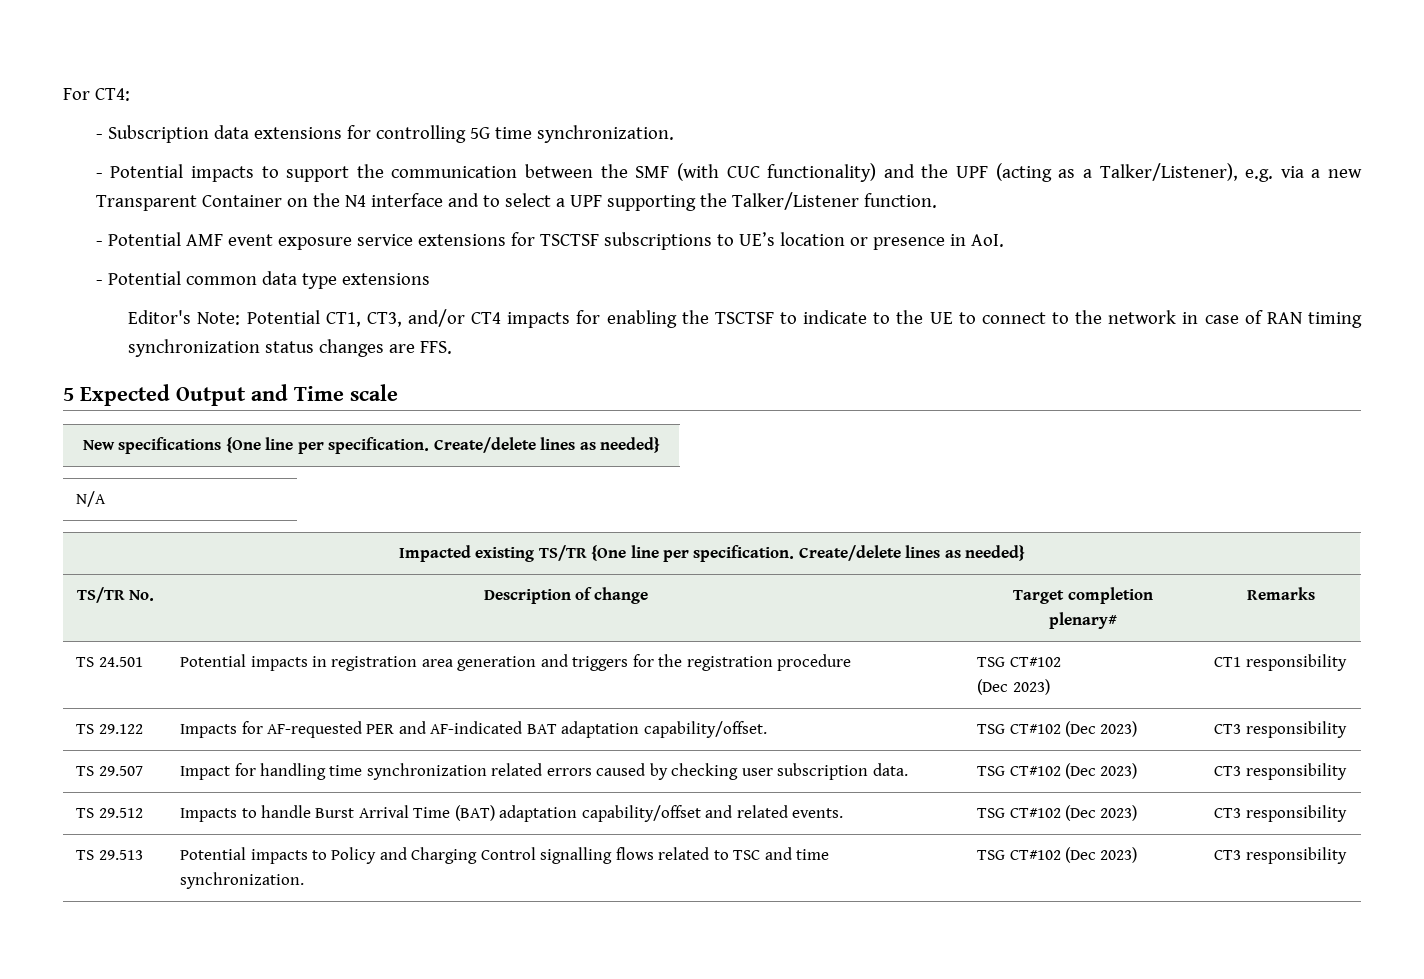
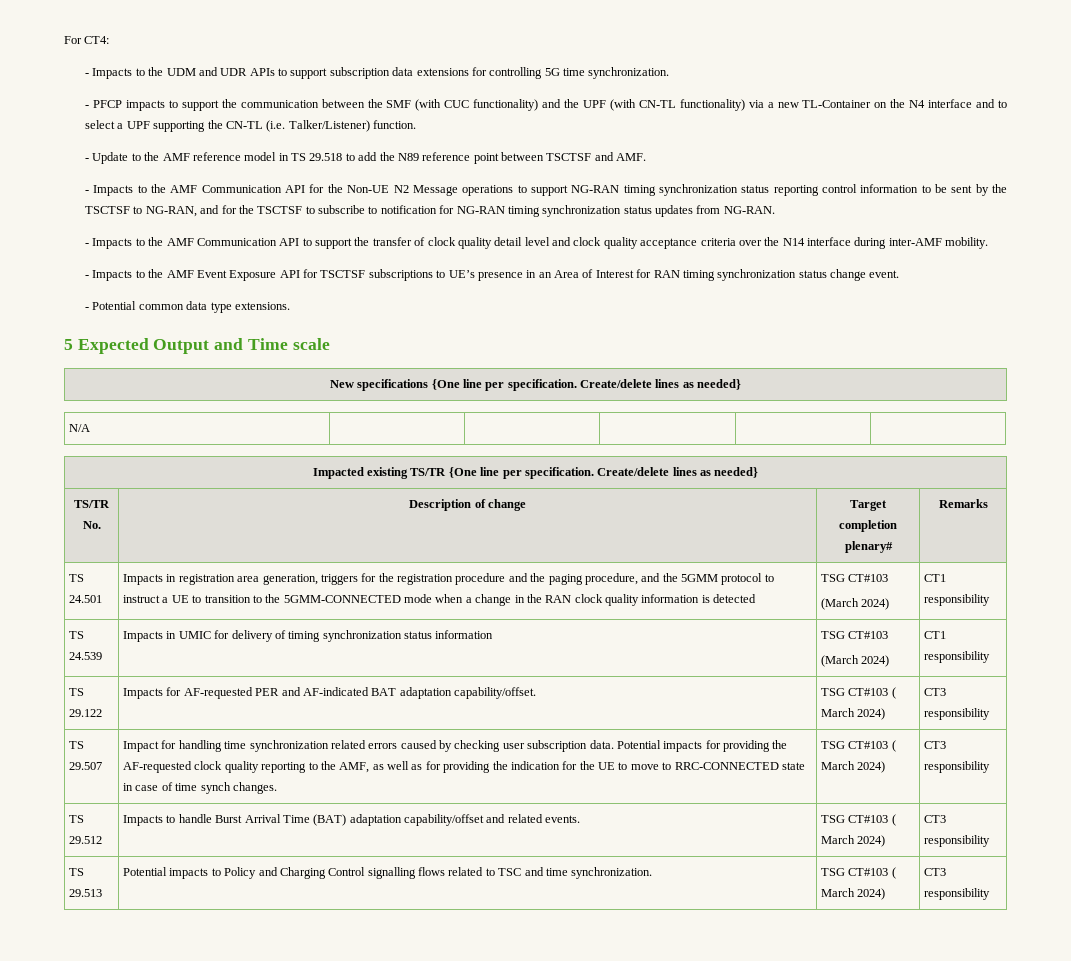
[107,125,209,143] Subscription -> [92,67,390,79] Impacts to the UDM and UDR APIs to support subscription
[110,164,184,178] Potential -> [93,100,123,108] PFCP
[995,163,1274,182] (acting as a Talker/Listener), e.g. -> [609,99,745,111] (with CN-TL functionality)
[95,195,282,211] Transparent Container -> [802,100,872,108] TL-Container
[731,192,859,210] Talker/Listener -> [225,120,370,132] CN-TL (i.e. Talker/Listener)
[107,232,506,250] Potential AMF event exposure service extensions -> [92,152,647,164] [85,184,1007,196] [85,205,775,217] [85,237,989,249] [85,269,300,281] Update to the AMF reference model in TS 29.518 to add the N89 reference point between TSCTSF and AMF. // - Impacts to the AMF Communication API for the Non-UE N2 Message operations to support NG-RAN timing synchronization status reporting control information to be sent by the TSCTSF to NG-RAN, and for the TSCTSF to subscribe to notification for NG-RAN timing synchronization status updates from NG-RAN. // - Impacts to the AMF Communication API to support the transfer of clock quality detail level and clock quality acceptance criteria over the N14 interface during inter-AMF mobility. // - Impacts to the AMF Event Exposure API
[779,232,1004,250] location or presence in AoI. -> [477,269,900,281] presence in an Area of Interest for RAN timing synchronization status change event.
[341,273,430,285] [128,309,1363,328] [128,339,453,357] extensions // Editor's Note: Potential CT1, CT3, and/or CT4 impacts for enabling the TSCTSF to indicate to the UE to connect to the network in case of RAN timing synchronization status changes are FFS. -> [234,302,290,310] extensions.
[180,654,308,671] Potential impacts -> [123,574,164,585] Impacts
[457,654,568,671] generation and -> [262,574,318,585] generation,
[977,657,1061,667] [977,679,1050,695] | TSG CT#102 // (Dec 2023) -> [508,573,774,585] [123,594,757,606] [821,574,889,582] [821,598,890,610] [924,574,947,582] [924,594,991,606] [69,631,85,639] [69,652,103,660] [123,630,494,642] [821,631,889,639] [821,655,890,667] and the paging procedure, and the 5GMM protocol to instruct a UE to transition to the 5GMM-CONNECTED mode when a change in the RAN clock quality information is detected | TSG CT#103 // (March 2024) | CT1 responsibility // TS 24.539 | Impacts in UMIC for delivery of timing synchronization status information | TSG CT#103 // (March 2024)
[1009,721,1138,737] CT#102 (Dec 2023) -> [848,687,896,699] [821,708,886,720] CT#103 ( March 2024)
[977,763,1138,779] | TSG CT#102 (Dec 2023) -> [616,740,788,752] [123,761,805,773] [123,782,277,794] [821,740,896,752] [821,761,886,773] Potential impacts for providing the AF-requested clock quality reporting to the AMF, as well as for providing the indication for the UE to move to RRC-CONNECTED state in case of time synch changes. | TSG CT#103 ( March 2024)
[1009,805,1138,821] CT#102 (Dec 2023) -> [848,814,896,826] [821,835,886,847] CT#103 ( March 2024)
[1009,847,1138,863] CT#102 (Dec 2023) -> [848,867,896,879] [821,888,886,900] CT#103 ( March 2024)

